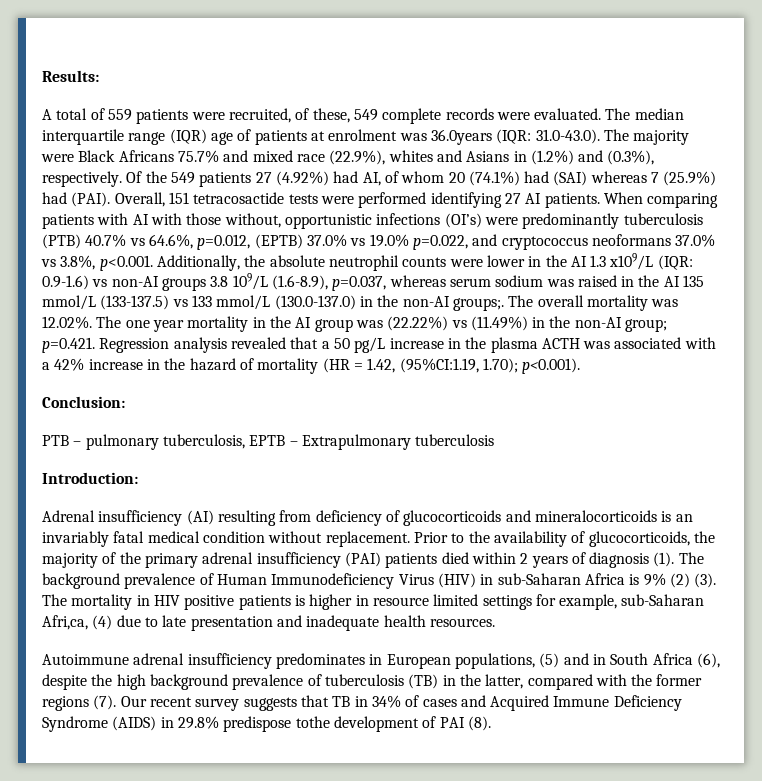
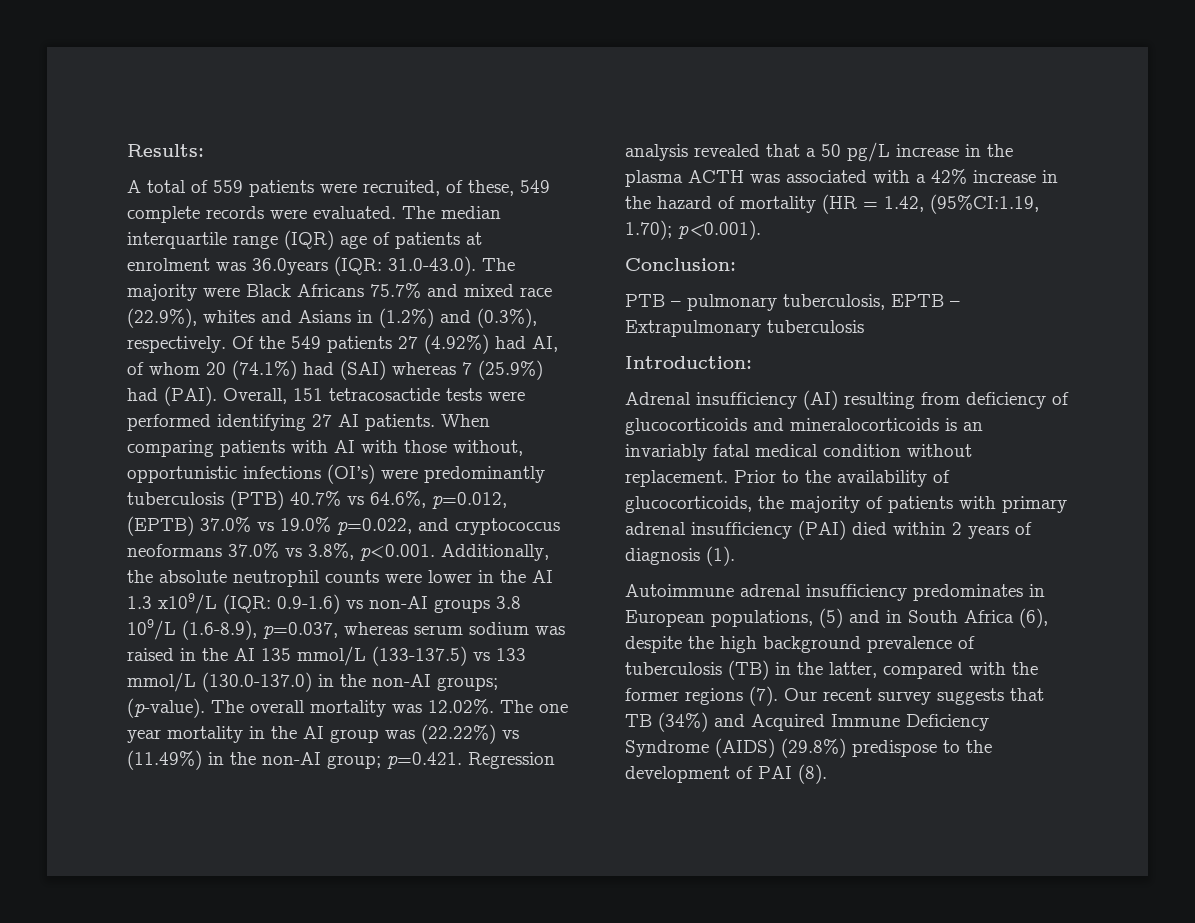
[452,298,504,311] groups;. -> [437,677,498,691] [127,698,205,718] groups; (p-value).
[119,552,141,564] the -> [888,496,996,513] patients with
[385,553,438,568] patients -> (846, 530) none
[678,552,704,564] [42,573,717,589] [42,594,705,610] [42,615,495,631] The background prevalence of Human Immunodeficiency Virus (HIV) in sub-Saharan Africa is 9% (2) (3). The mortality in HIV positive patients is higher in resource limited settings for example, sub-Saharan Afri,ca, (4) due to late presentation and inadequate health resources. -> (735, 556) none
[354,695,457,708] in 34% of cases -> [658,712,708,732] (34%)
[160,716,330,732] in 29.8% predispose tothe -> [781,738,992,758] (29.8%) predispose to the

